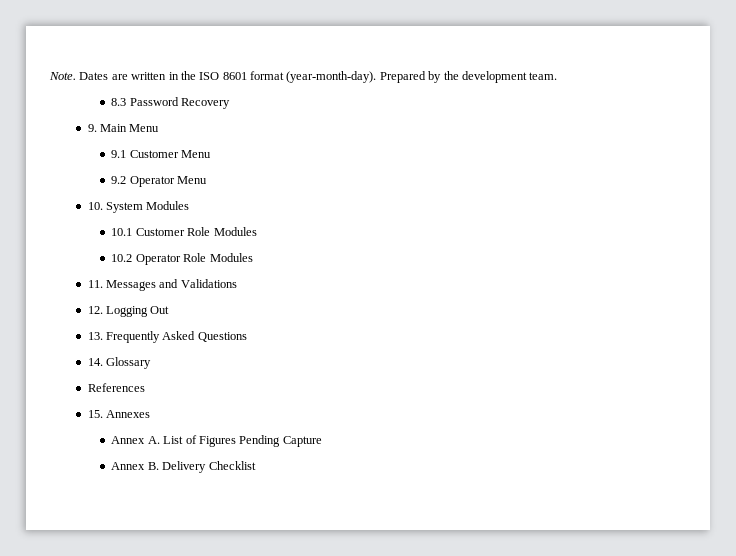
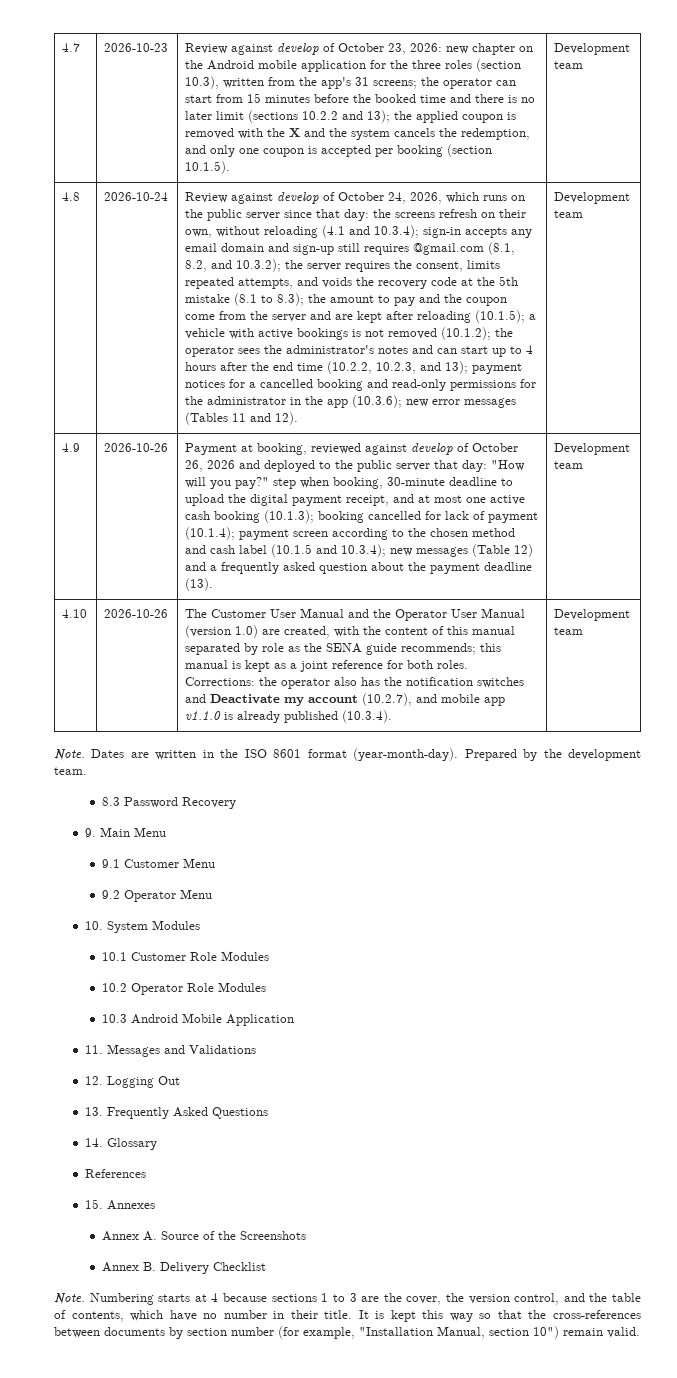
(49, 76) none -> [62,43,81,52] [104,43,169,52] [185,43,534,55] [185,59,522,72] [185,76,517,89] [185,93,536,103] [185,110,517,123] [185,128,531,140] [185,144,493,157] [185,161,231,174] [554,43,631,55] [554,61,584,69] [62,192,81,201] [104,192,169,201] [185,192,526,204] [185,209,527,221] [185,225,533,238] [185,242,516,255] [185,259,501,272] [185,276,519,289] [185,293,508,306] [185,310,537,323] [185,327,514,340] [185,345,534,357] [185,361,523,374] [185,379,537,391] [185,395,517,408] [185,412,299,425] [554,192,631,204] [554,210,584,218] [62,443,81,452] [104,443,169,452] [185,443,519,455] [185,460,526,472] [185,477,514,489] [185,494,526,506] [185,510,539,523] [185,527,516,540] [185,544,534,557] [185,562,533,574] [185,578,214,591] [554,443,631,455] [554,461,584,469] [62,609,88,618] [104,609,169,618] [185,608,526,621] [185,625,516,638] [185,643,502,655] [185,660,469,672] [185,677,525,689] [185,693,506,706] [185,710,393,723] [554,609,631,621] [554,627,584,635] 4.7 | 2026-10-23 | Review against develop of October 23, 2026: new chapter on the Android mobile application for the three roles (section 10.3), written from the app's 31 screens; the operator can start from 15 minutes before the booked time and there is no later limit (sections 10.2.2 and 13); the applied coupon is removed with the X and the system cancels the redemption, and only one coupon is accepted per booking (section 10.1.5). | Development team // 4.8 | 2026-10-24 | Review against develop of October 24, 2026, which runs on the public server since that day: the screens refresh on their own, without reloading (4.1 and 10.3.4); sign-in accepts any email domain and sign-up still requires @gmail.com (8.1, 8.2, and 10.3.2); the server requires the consent, limits repeated attempts, and voids the recovery code at the 5th mistake (8.1 to 8.3); the amount to pay and the coupon come from the server and are kept after reloading (10.1.5); a vehicle with active bookings is not removed (10.1.2); the operator sees the administrator's notes and can start up to 4 hours after the end time (10.2.2, 10.2.3, and 13); payment notices for a cancelled booking and read-only permissions for the administrator in the app (10.3.6); new error messages (Tables 11 and 12). | Development team // 4.9 | 2026-10-26 | Payment at booking, reviewed against develop of October 26, 2026 and deployed to the public server that day: "How will you pay?" step when booking, 30-minute deadline to upload the digital payment receipt, and at most one active cash booking (10.1.3); booking cancelled for lack of payment (10.1.4); payment screen according to the chosen method and cash label (10.1.5 and 10.3.4); new messages (Table 12) and a frequently asked question about the payment deadline (13). | Development team // 4.10 | 2026-10-26 | The Customer User Manual and the Operator User Manual (version 1.0) are created, with the content of this manual separated by role as the SENA guide recommends; this manual is kept as a joint reference for both roles. Corrections: the operator also has the notification switches and Deactivate my account (10.2.7), and mobile app v1.1.0 is already published (10.3.4). | Development team //
(253, 257) none -> [101,1013,294,1026] // 10.3 Android Mobile Application
[163,435,322,447] List of Figures Pending Capture -> [160,1231,306,1240] Source of the Screenshots
(256, 465) none -> [54,1293,641,1305] [54,1310,641,1322] [54,1326,640,1339] // Note. Numbering starts at 4 because sections 1 to 3 are the cover, the version control, and the table of contents, which have no number in their title. It is kept this way so that the cross-references between documents by section number (for example, "Installation Manual, section 10") remain valid.

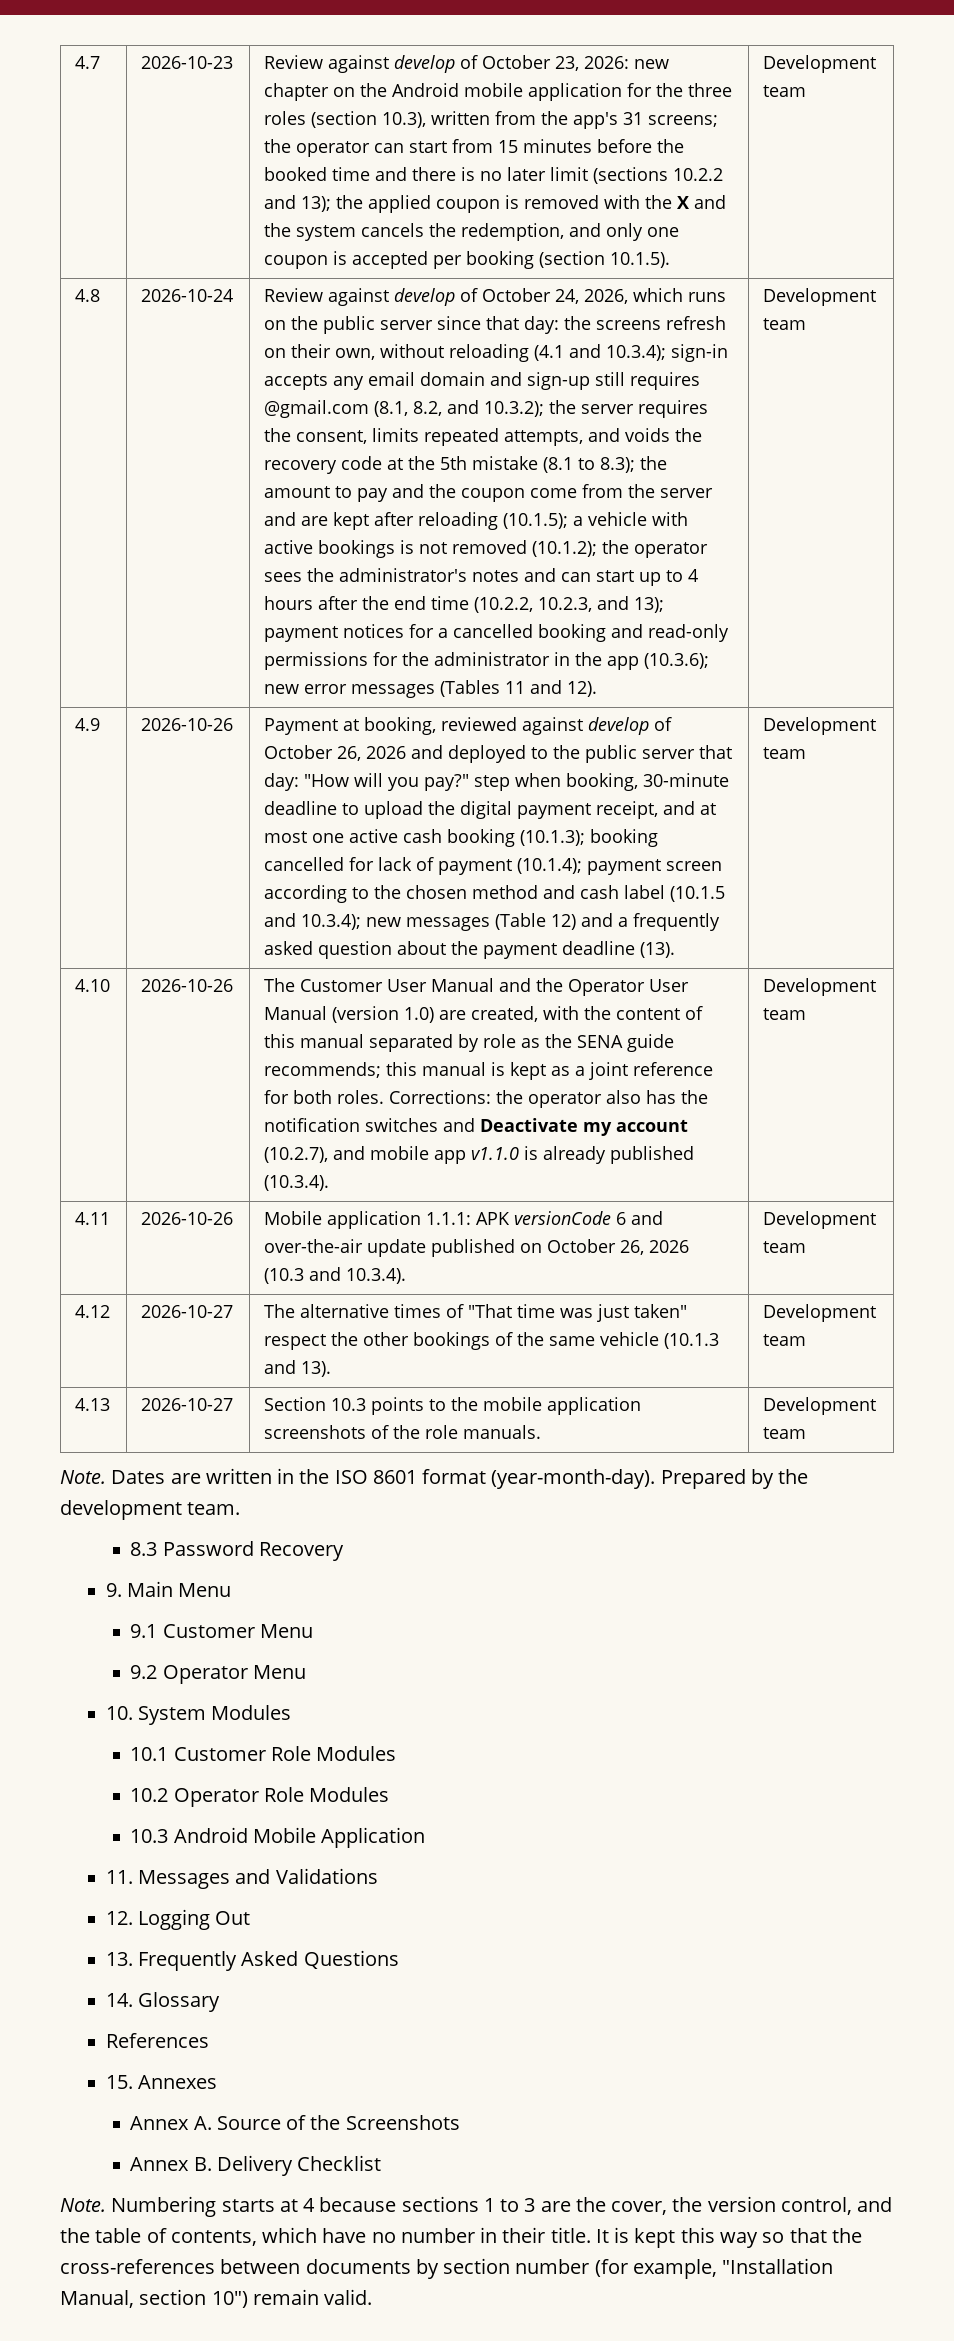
(584, 631) none -> [75,1212,111,1225] [141,1212,234,1225] [264,1211,664,1229] [264,1239,690,1257] [264,1267,407,1284] [763,1211,877,1229] [763,1241,807,1253] [75,1305,111,1318] [141,1305,234,1318] [264,1304,688,1322] [264,1332,720,1350] [264,1360,332,1377] [763,1304,877,1322] [763,1334,807,1346] [75,1398,111,1411] [141,1398,234,1411] [264,1397,642,1415] [264,1425,542,1439] [763,1397,877,1415] [763,1427,807,1439] // 4.11 | 2026-10-26 | Mobile application 1.1.1: APK versionCode 6 and over-the-air update published on October 26, 2026 (10.3 and 10.3.4). | Development team // 4.12 | 2026-10-27 | The alternative times of "That time was just taken" respect the other bookings of the same vehicle (10.1.3 and 13). | Development team // 4.13 | 2026-10-27 | Section 10.3 points to the mobile application screenshots of the role manuals. | Development team

